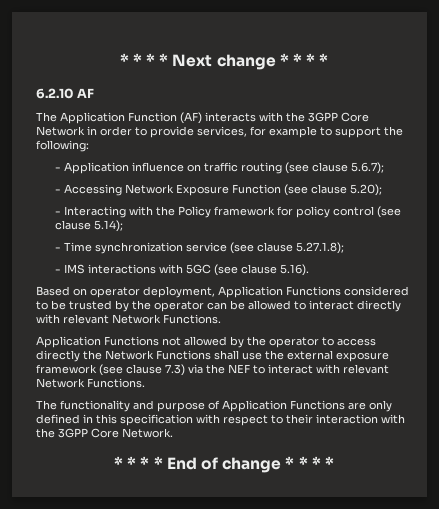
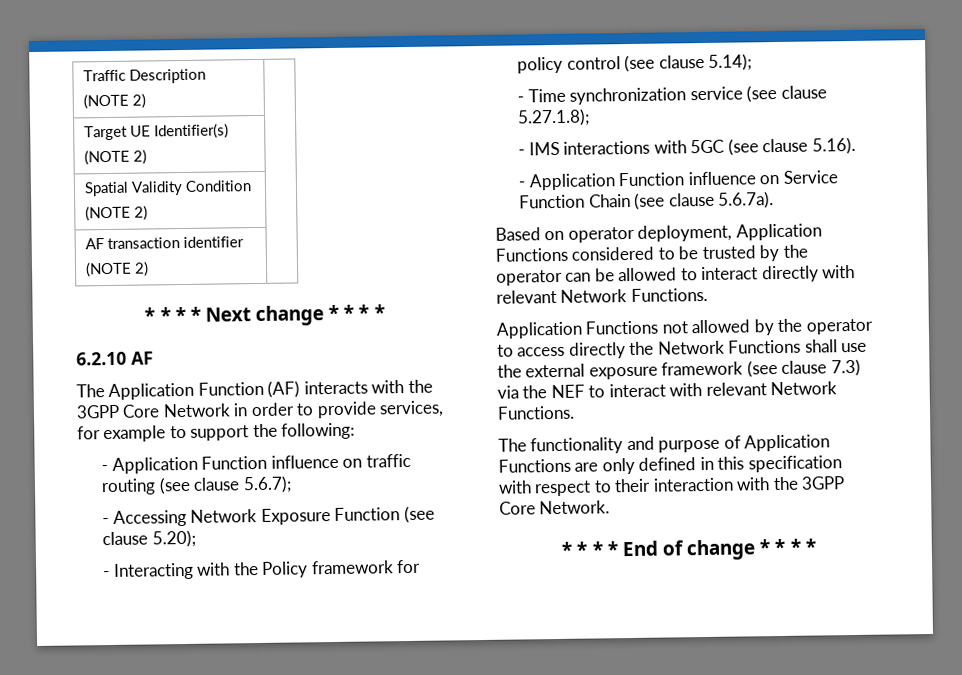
(119, 59) none -> [83,68,207,84] [83,93,147,110] [84,123,230,141] [84,149,148,166] [84,180,253,197] [85,205,149,222] [85,236,245,250] [85,261,150,278] Traffic Description // (NOTE 2) | // Target UE Identifier(s) // (NOTE 2) | // Spatial Validity Condition // (NOTE 2) | // AF transaction identifier // (NOTE 2) | //
(129, 168) none -> [201,455,268,470] Function
(309, 270) none -> [518,170,838,191] [519,191,775,210] // - Application Function influence on Service Function Chain (see clause 5.6.7a).

